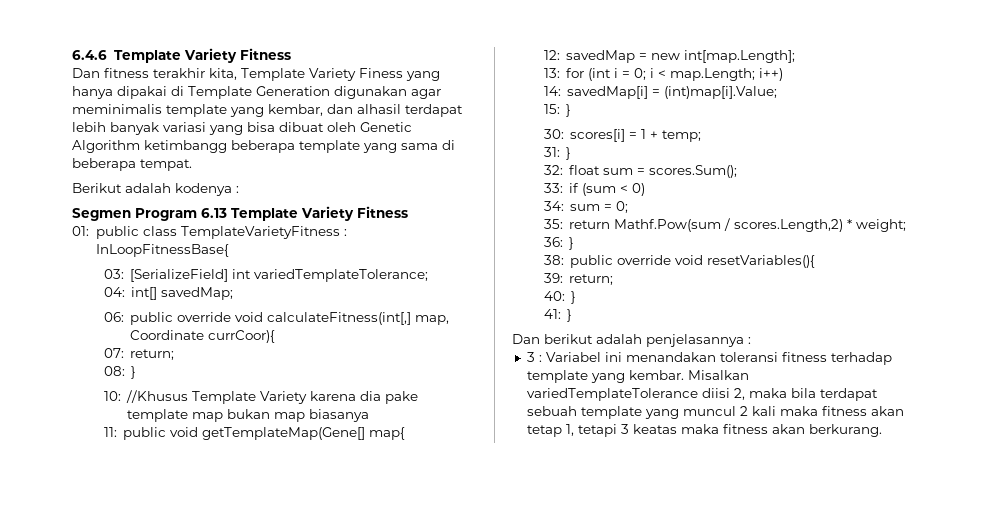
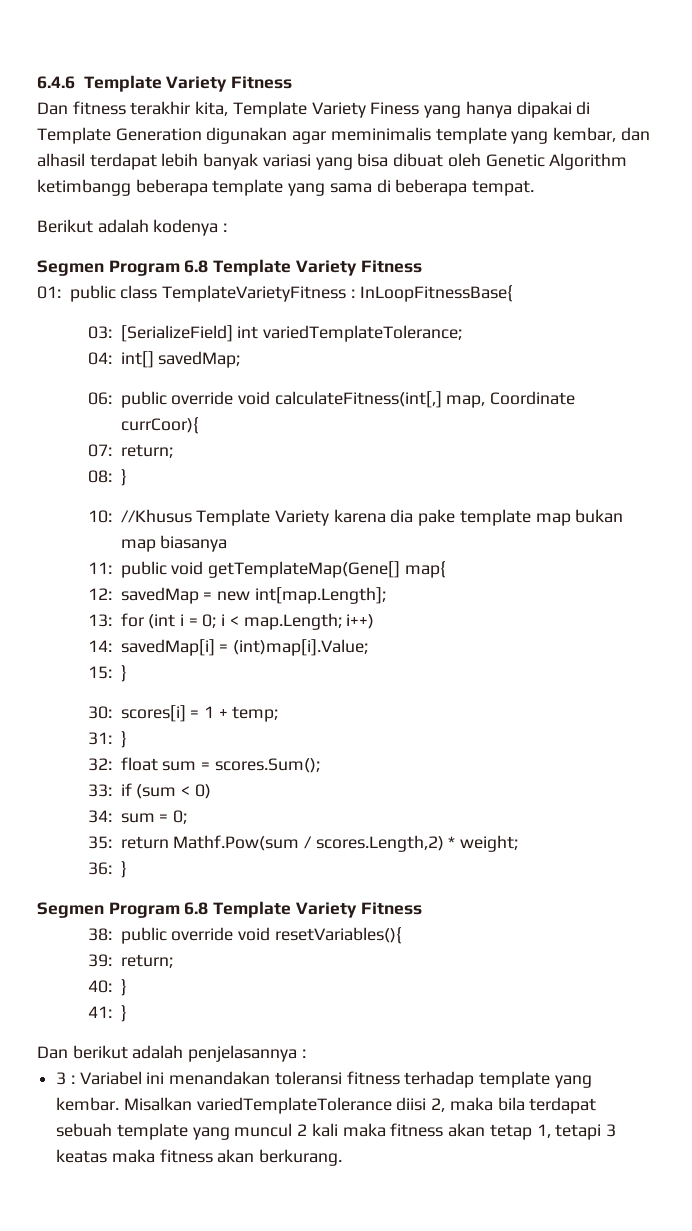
[201,208,227,218] 6.13 -> [184,260,209,273] 6.8
(575, 243) none -> [37,901,422,918] // Segmen Program 6.8 Template Variety Fitness

